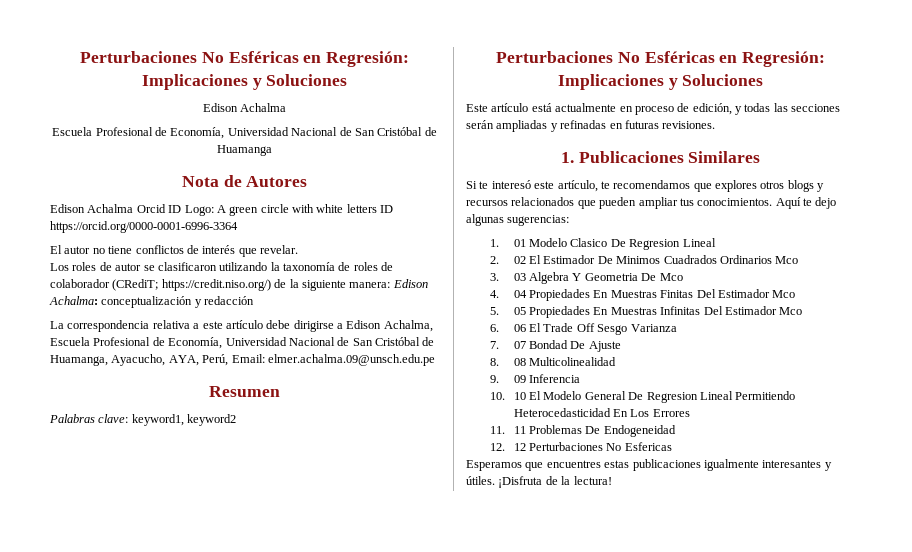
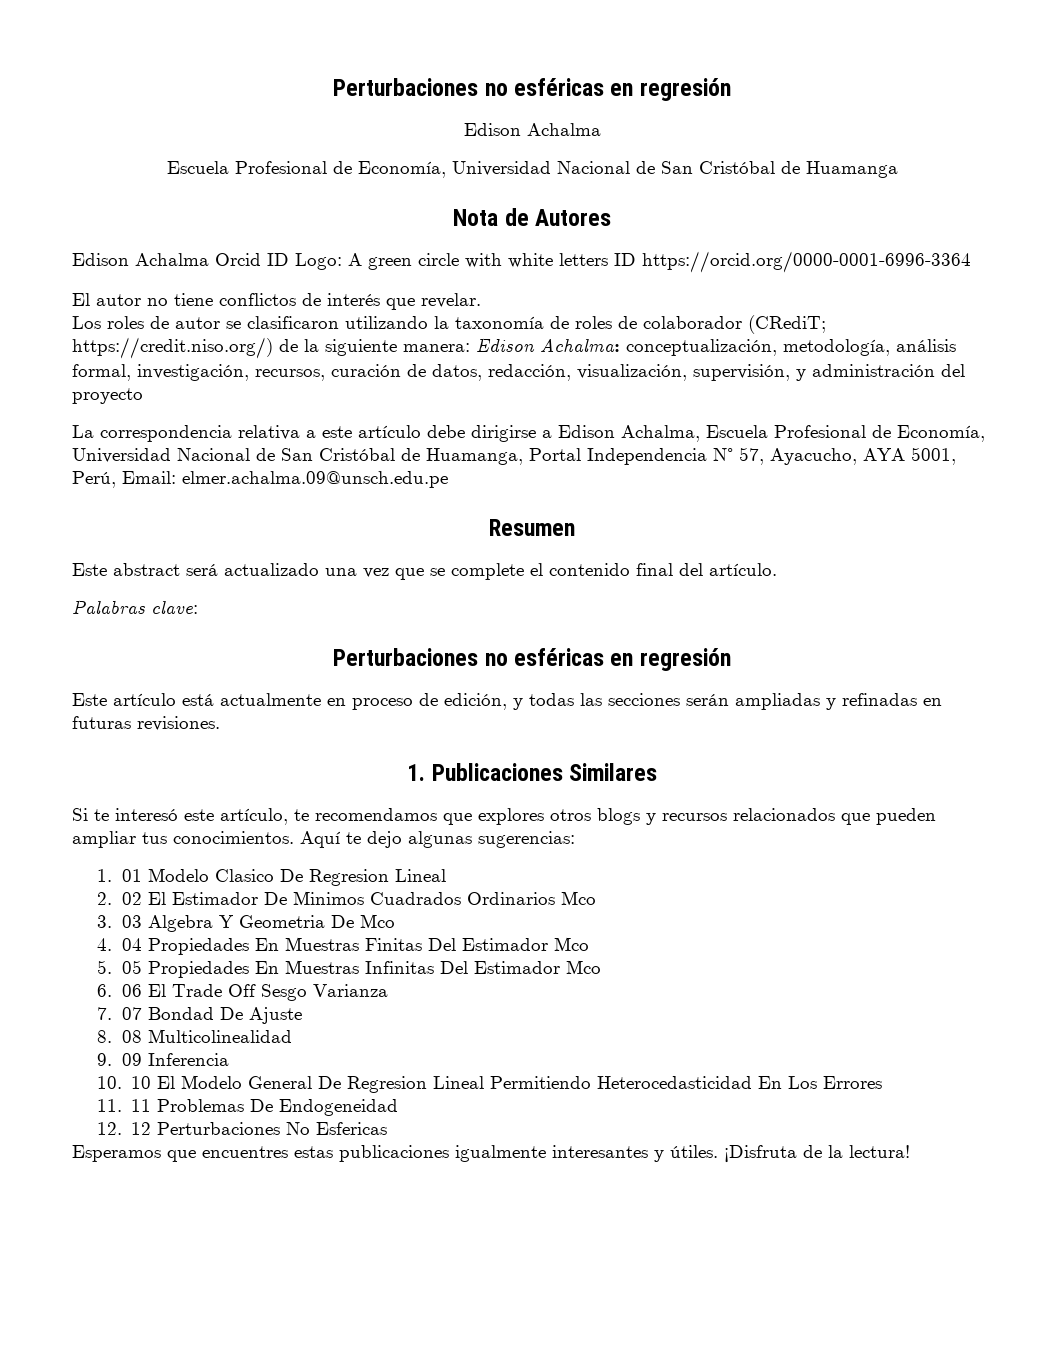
[80,51,409,67] [141,74,348,90] Perturbaciones No Esféricas en Regresión: Implicaciones y Soluciones -> [333,78,731,101] Perturbaciones no esféricas en regresión
[101,296,255,308] conceptualización y redacción -> [626,339,956,356] [72,364,965,381] [72,388,143,404] conceptualización, metodología, análisis formal, investigación, recursos, curación de datos, redacción, visualización, supervisión, y administración del proyecto
[111,354,435,366] [209,386,280,397] Ayacucho, AYA, Perú, Email: elmer.achalma.09@unsch.edu.pe // Resumen -> [529,447,956,465] [72,471,448,488] [489,519,575,536] [72,563,777,580] Portal Independencia N° 57, Ayacucho, AYA 5001, Perú, Email: elmer.achalma.09@unsch.edu.pe // Resumen // Este abstract será actualizado una vez que se complete el contenido final del artículo.
[131,414,237,426] [496,51,825,67] [557,74,764,90] keyword1, keyword2 // Perturbaciones No Esféricas en Regresión: Implicaciones y Soluciones -> [333,648,731,671] // Perturbaciones no esféricas en regresión

